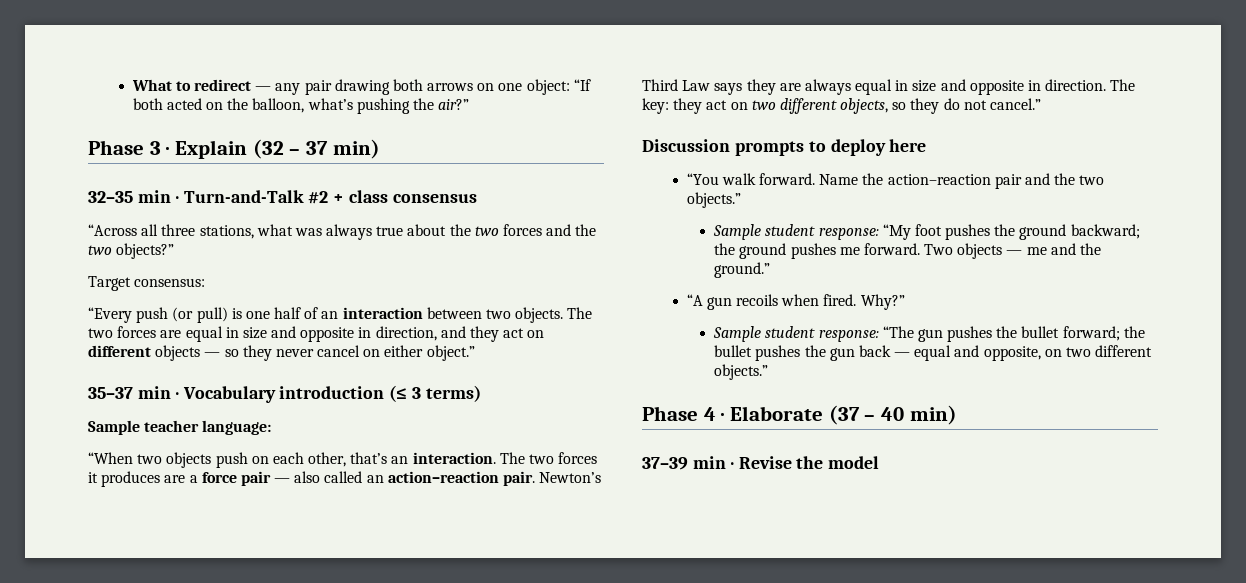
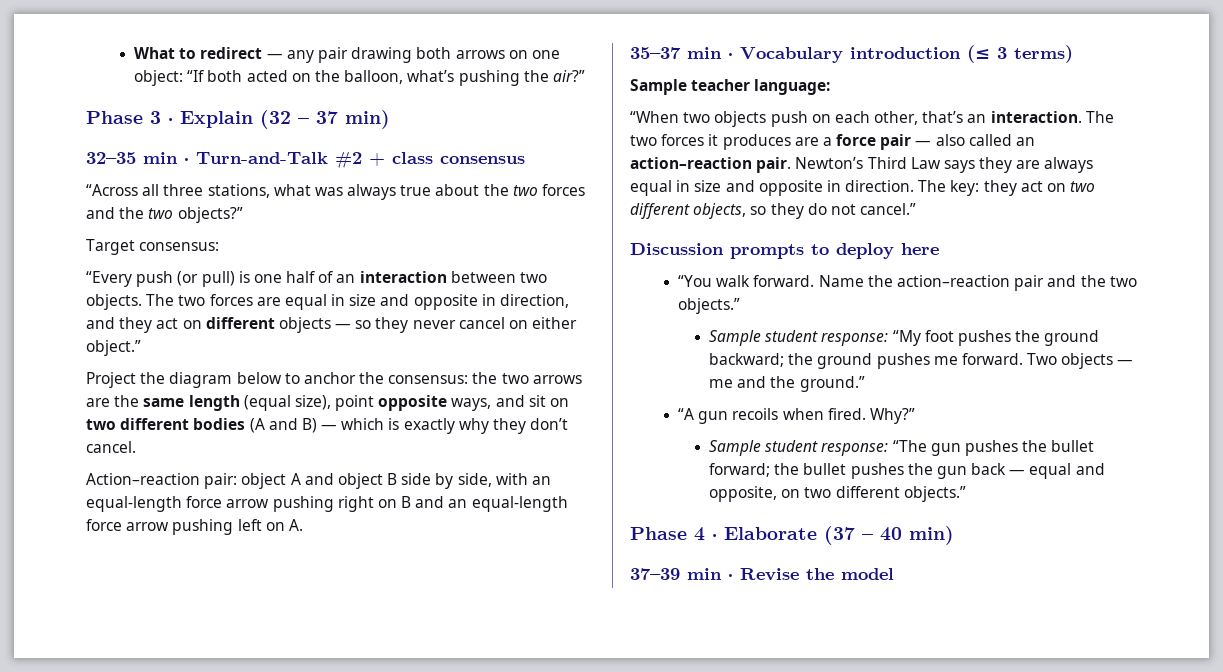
(475, 353) none -> [86,372,582,388] [86,395,570,411] [86,418,569,434] [86,441,136,453] [86,473,552,489] [86,496,568,512] [86,519,303,535] // Project the diagram below to anchor the consensus: the two arrows are the same length (equal size), point opposite ways, and sit on two different bodies (A and B) — which is exactly why they don’t cancel. // Action–reaction pair: object A and object B side by side, with an equal-length force arrow pushing right on B and an equal-length force arrow pushing left on A.

